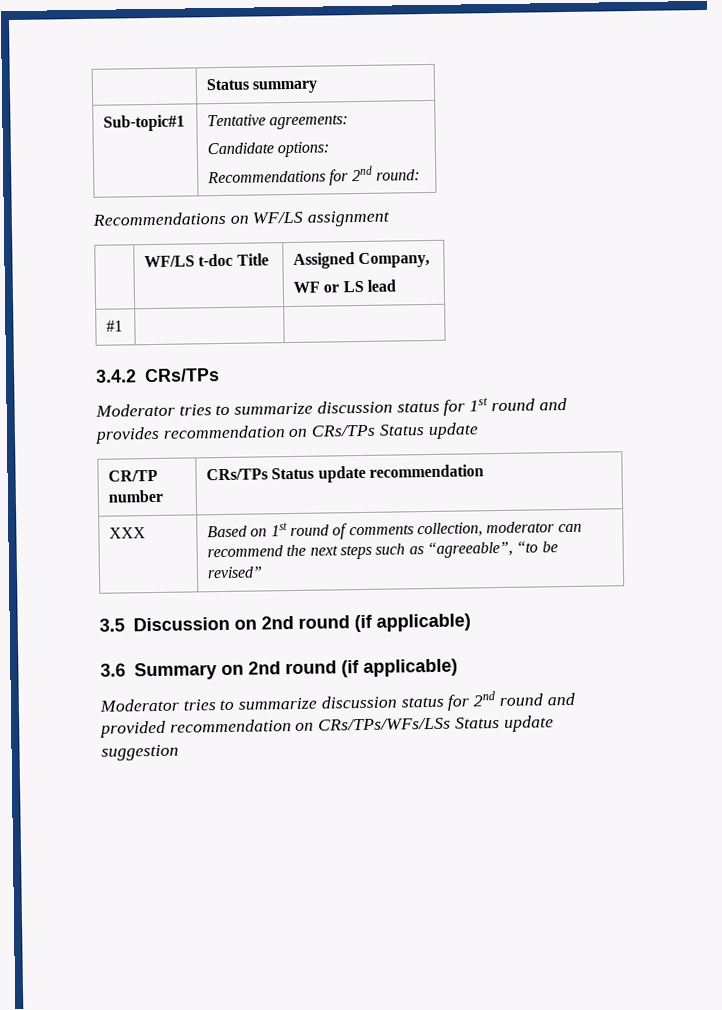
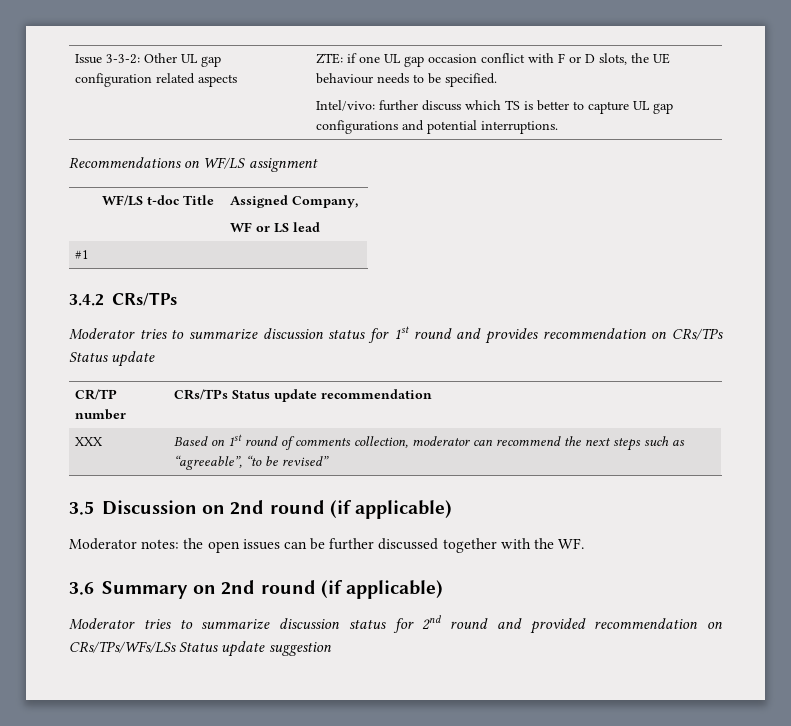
[206,78,319,94] [103,114,186,132] [207,114,349,130] [207,141,330,158] [207,165,421,186] | Status summary // Sub-topic#1 | Tentative agreements: // Candidate options: // Recommendations for 2nd round: -> [75,53,222,67] [75,73,238,87] [315,53,670,67] [315,73,497,87] [315,100,673,114] [315,120,558,134] Issue 3-3-2: Other UL gap configuration related aspects | ZTE: if one UL gap occasion conflict with F or D slots, the UE behaviour needs to be specified. // Intel/vivo: further discuss which TS is better to capture UL gap configurations and potential interruptions.
(471, 622) none -> [69,538,585,553] // Moderator notes: the open issues can be further discussed together with the WF.

